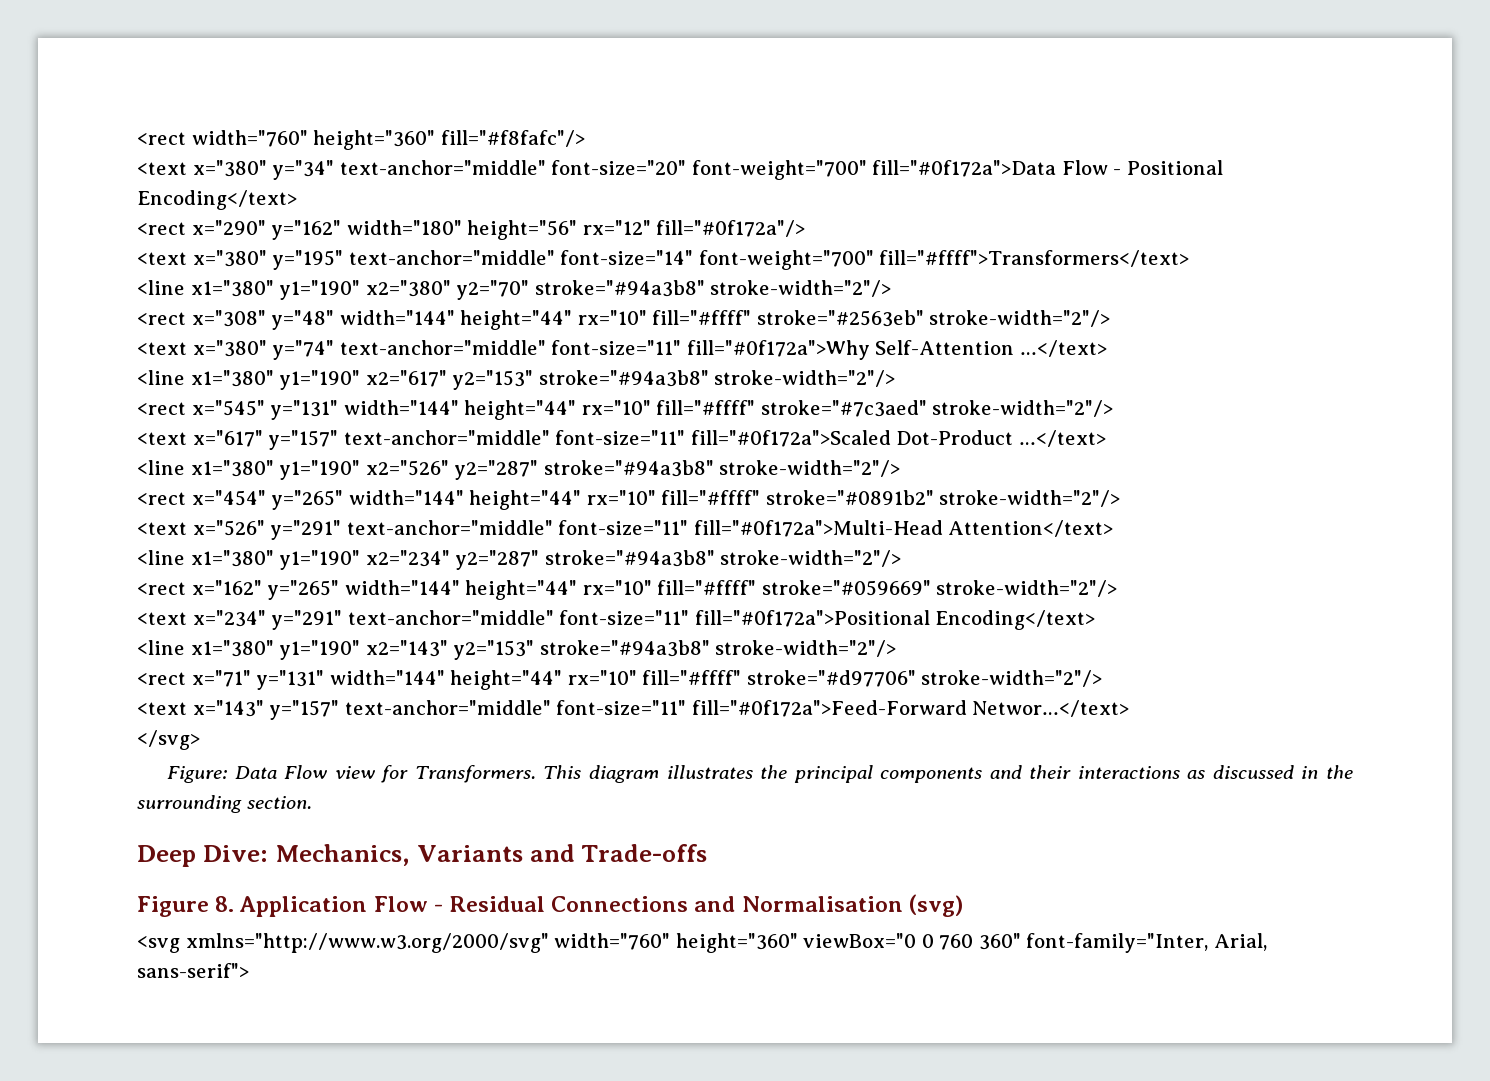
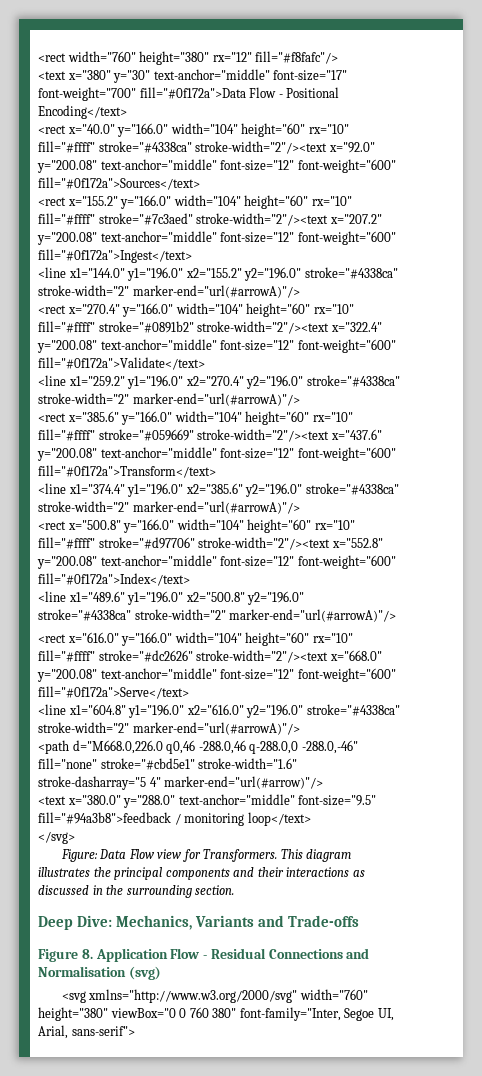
[313,130,436,150] height="360" -> [139,51,252,65] height="380" rx="12"
[272,160,687,180] y="34" text-anchor="middle" font-size="20" -> [113,69,348,83] y="30" text-anchor="middle" font-size="17"
[191,220,806,240] [137,250,1190,270] [137,280,892,300] [137,310,1111,330] [137,340,1107,360] [137,370,896,390] [137,400,1114,420] [137,430,1106,450] [137,460,901,480] [137,490,1121,510] [137,520,1114,540] [137,550,902,570] [137,580,1118,600] [137,610,1096,630] [137,640,897,660] [137,670,1103,690] [137,700,1130,720] x="290" y="162" width="180" height="56" rx="12" fill="#0f172a"/> // <text x="380" y="195" text-anchor="middle" font-size="14" font-weight="700" fill="#ffff">Transformers</text> // <line x1="380" y1="190" x2="380" y2="70" stroke="#94a3b8" stroke-width="2"/> // <rect x="308" y="48" width="144" height="44" rx="10" fill="#ffff" stroke="#2563eb" stroke-width="2"/> // <text x="380" y="74" text-anchor="middle" font-size="11" fill="#0f172a">Why Self-Attention …</text> // <line x1="380" y1="190" x2="617" y2="153" stroke="#94a3b8" stroke-width="2"/> // <rect x="545" y="131" width="144" height="44" rx="10" fill="#ffff" stroke="#7c3aed" stroke-width="2"/> // <text x="617" y="157" text-anchor="middle" font-size="11" fill="#0f172a">Scaled Dot-Product …</text> // <line x1="380" y1="190" x2="526" y2="287" stroke="#94a3b8" stroke-width="2"/> // <rect x="454" y="265" width="144" height="44" rx="10" fill="#ffff" stroke="#0891b2" stroke-width="2"/> // <text x="526" y="291" text-anchor="middle" font-size="11" fill="#0f172a">Multi-Head Attention</text> // <line x1="380" y1="190" x2="234" y2="287" stroke="#94a3b8" stroke-width="2"/> // <rect x="162" y="265" width="144" height="44" rx="10" fill="#ffff" stroke="#059669" stroke-width="2"/> // <text x="234" y="291" text-anchor="middle" font-size="11" fill="#0f172a">Positional Encoding</text> // <line x1="380" y1="190" x2="143" y2="153" stroke="#94a3b8" stroke-width="2"/> // <rect x="71" y="131" width="144" height="44" rx="10" fill="#ffff" stroke="#d97706" stroke-width="2"/> // <text x="143" y="157" text-anchor="middle" font-size="11" fill="#0f172a">Feed-Forward Networ…</text> -> [67,123,349,137] [38,141,375,154] [37,159,396,173] [38,177,200,190] [38,195,352,209] [38,213,382,226] [37,231,396,245] [38,249,192,263] [38,267,398,281] [38,285,300,298] [38,303,354,317] [38,321,382,334] [37,339,396,353] [38,357,205,370] [38,375,400,389] [38,393,300,406] [38,411,353,425] [38,429,382,442] [37,447,396,461] [38,465,216,478] [38,483,399,497] [38,501,300,514] [38,519,355,533] [38,537,383,550] [37,555,396,569] [38,573,190,586] [38,591,305,605] [38,609,397,622] [38,632,353,646] [38,650,382,663] [37,668,396,682] [38,686,189,699] [38,704,400,718] [38,722,300,735] [38,740,358,754] [38,758,298,770] [38,776,324,790] [38,794,377,808] [38,812,311,826] x="40.0" y="166.0" width="104" height="60" rx="10" fill="#ffff" stroke="#4338ca" stroke-width="2"/><text x="92.0" y="200.08" text-anchor="middle" font-size="12" font-weight="600" fill="#0f172a">Sources</text> // <rect x="155.2" y="166.0" width="104" height="60" rx="10" fill="#ffff" stroke="#7c3aed" stroke-width="2"/><text x="207.2" y="200.08" text-anchor="middle" font-size="12" font-weight="600" fill="#0f172a">Ingest</text> // <line x1="144.0" y1="196.0" x2="155.2" y2="196.0" stroke="#4338ca" stroke-width="2" marker-end="url(#arrowA)"/> // <rect x="270.4" y="166.0" width="104" height="60" rx="10" fill="#ffff" stroke="#0891b2" stroke-width="2"/><text x="322.4" y="200.08" text-anchor="middle" font-size="12" font-weight="600" fill="#0f172a">Validate</text> // <line x1="259.2" y1="196.0" x2="270.4" y2="196.0" stroke="#4338ca" stroke-width="2" marker-end="url(#arrowA)"/> // <rect x="385.6" y="166.0" width="104" height="60" rx="10" fill="#ffff" stroke="#059669" stroke-width="2"/><text x="437.6" y="200.08" text-anchor="middle" font-size="12" font-weight="600" fill="#0f172a">Transform</text> // <line x1="374.4" y1="196.0" x2="385.6" y2="196.0" stroke="#4338ca" stroke-width="2" marker-end="url(#arrowA)"/> // <rect x="500.8" y="166.0" width="104" height="60" rx="10" fill="#ffff" stroke="#d97706" stroke-width="2"/><text x="552.8" y="200.08" text-anchor="middle" font-size="12" font-weight="600" fill="#0f172a">Index</text> // <line x1="489.6" y1="196.0" x2="500.8" y2="196.0" stroke="#4338ca" stroke-width="2" marker-end="url(#arrowA)"/> // <rect x="616.0" y="166.0" width="104" height="60" rx="10" fill="#ffff" stroke="#dc2626" stroke-width="2"/><text x="668.0" y="200.08" text-anchor="middle" font-size="12" font-weight="600" fill="#0f172a">Serve</text> // <line x1="604.8" y1="196.0" x2="616.0" y2="196.0" stroke="#4338ca" stroke-width="2" marker-end="url(#arrowA)"/> // <path d="M668.0,226.0 q0,46 -288.0,46 q-288.0,0 -288.0,-46" fill="none" stroke="#cbd5e1" stroke-width="1.6" stroke-dasharray="5 4" marker-end="url(#arrow)"/> // <text x="380.0" y="288.0" text-anchor="middle" font-size="9.5" fill="#94a3b8">feedback / monitoring loop</text>
[675,933,798,953] height="360" -> [38,1007,108,1021] height="380"
[978,933,1209,953] 360" font-family="Inter, -> [212,1007,394,1021] 380" font-family="Inter, Segoe UI,

